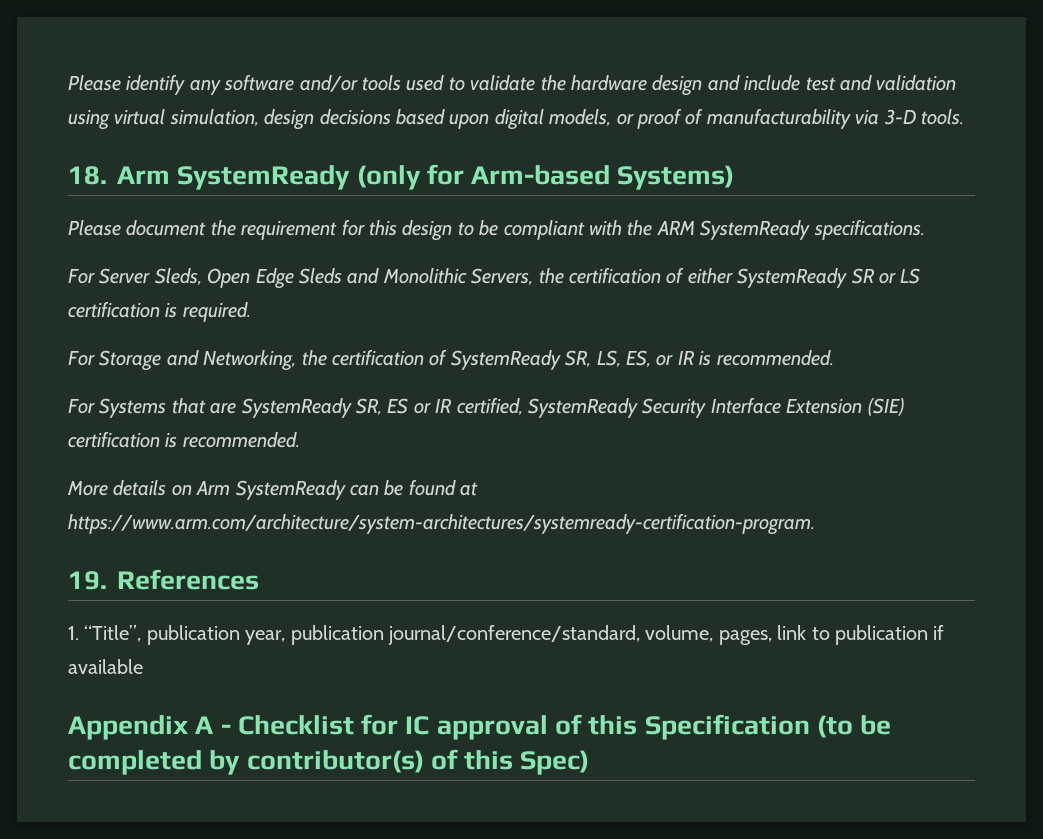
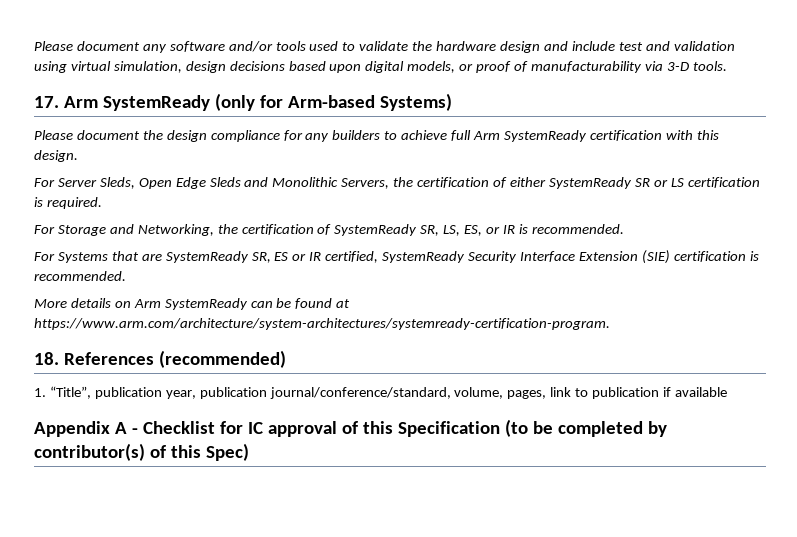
[68,75,186,95] Please identify -> [34,41,140,51] Please document
[68,166,107,185] 18. -> [34,96,59,108] 17.
[241,220,925,241] requirement for this design to be compliant with the ARM SystemReady specifications. -> [166,130,719,142] [34,150,78,162] design compliance for any builders to achieve full Arm SystemReady certification with this design.
[68,571,107,590] 19. -> [34,352,59,365] 18.
(259, 579) none -> [158,350,286,368] (recommended)

